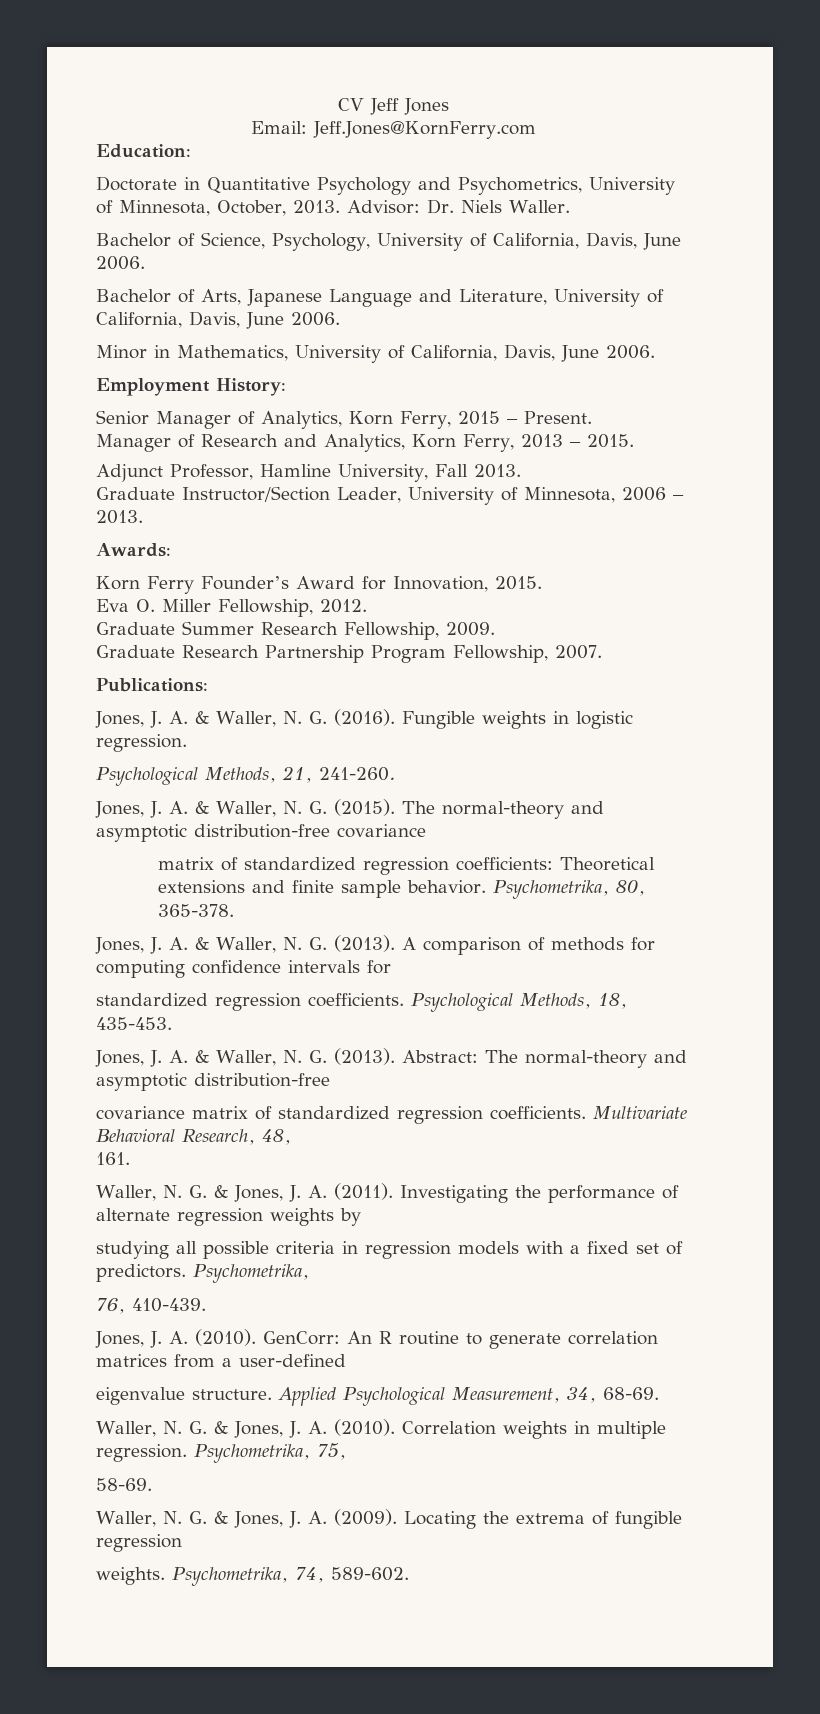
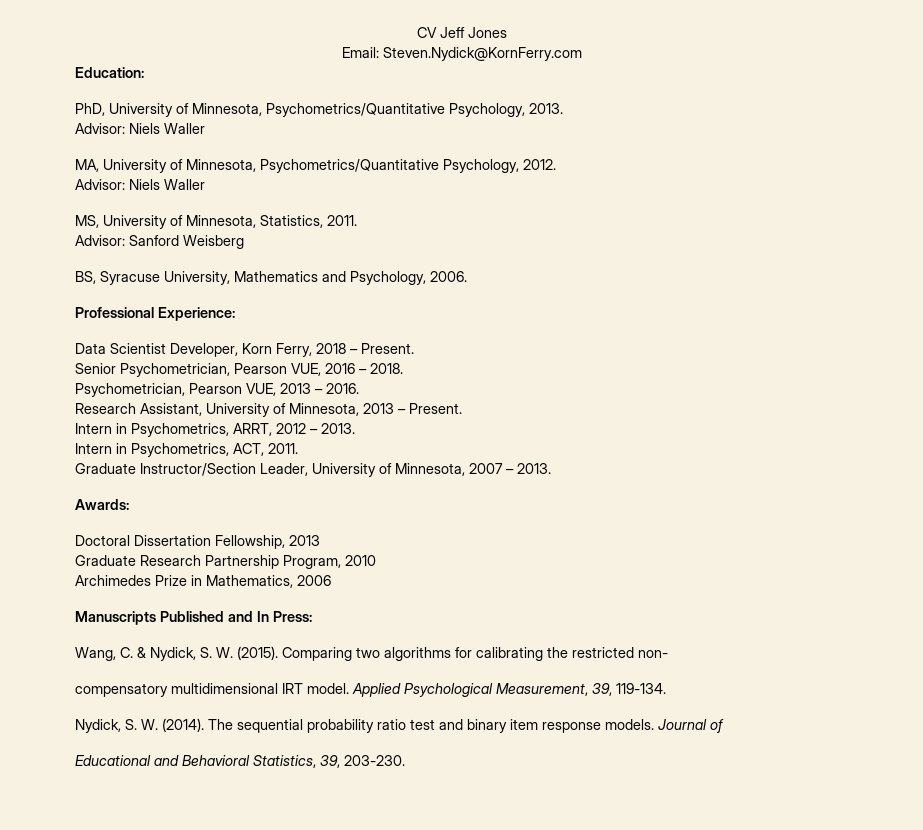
[313,121,537,139] Jeff.Jones@KornFerry.com -> [382,47,582,61] Steven.Nydick@KornFerry.com
[96,176,675,195] [96,199,570,216] [96,232,681,251] [96,256,145,270] [96,289,664,307] [96,311,340,329] [96,344,655,363] [96,378,286,396] [96,410,592,429] [96,434,634,452] [96,464,521,482] Doctorate in Quantitative Psychology and Psychometrics, University of Minnesota, October, 2013. Advisor: Dr. Niels Waller. // Bachelor of Science, Psychology, University of California, Davis, June 2006. // Bachelor of Arts, Japanese Language and Literature, University of California, Davis, June 2006. // Minor in Mathematics, University of California, Davis, June 2006. // Employment History: // Senior Manager of Analytics, Korn Ferry, 2015 – Present. // Manager of Research and Analytics, Korn Ferry, 2013 – 2015. // Adjunct Professor, Hamline University, Fall 2013. -> [75,103,563,117] [75,123,205,134] [75,159,556,173] [75,179,205,190] [75,215,357,229] [75,235,244,249] [75,271,467,285] [75,307,235,321] [75,343,414,357] [75,363,403,377] [75,383,359,397] [75,403,462,417] [75,423,355,437] [75,443,298,457] PhD, University of Minnesota, Psychometrics/Quantitative Psychology, 2013. // Advisor: Niels Waller // MA, University of Minnesota, Psychometrics/Quantitative Psychology, 2012. // Advisor: Niels Waller // MS, University of Minnesota, Statistics, 2011. // Advisor: Sanford Weisberg // BS, Syracuse University, Mathematics and Psychology, 2006. // Professional Experience: // Data Scientist Developer, Korn Ferry, 2018 – Present. // Senior Psychometrician, Pearson VUE, 2016 – 2018. // Psychometrician, Pearson VUE, 2013 – 2016. // Research Assistant, University of Minnesota, 2013 – Present. // Intern in Psychometrics, ARRT, 2012 – 2013. // Intern in Psychometrics, ACT, 2011.
[621,487,666,501] 2006 -> [469,463,503,474] 2007
[96,576,542,594] [96,599,367,617] [96,621,495,640] [96,645,602,663] [96,678,208,692] [95,709,633,729] [96,734,187,752] [96,766,396,786] [95,799,604,819] [96,824,426,842] [158,857,656,875] [158,880,646,899] [158,904,235,917] [95,935,655,955] [96,960,391,978] [96,993,627,1012] [96,1017,172,1030] [95,1048,687,1068] [96,1073,330,1091] [96,1106,687,1124] [96,1129,291,1145] [96,1152,130,1165] [96,1183,679,1203] [96,1208,361,1226] [96,1241,683,1259] [96,1264,309,1283] [96,1298,206,1314] [95,1329,658,1349] [96,1354,346,1368] [96,1387,659,1406] [96,1419,666,1439] [96,1443,346,1463] [96,1478,152,1491] [96,1509,682,1529] [96,1534,182,1552] [96,1567,409,1586] Korn Ferry Founder’s Award for Innovation, 2015. // Eva O. Miller Fellowship, 2012. // Graduate Summer Research Fellowship, 2009. // Graduate Research Partnership Program Fellowship, 2007. // Publications: // Jones, J. A. & Waller, N. G. (2016). Fungible weights in logistic regression. // Psychological Methods, 21, 241-260. // Jones, J. A. & Waller, N. G. (2015). The normal-theory and asymptotic distribution-free covariance // matrix of standardized regression coefficients: Theoretical extensions and finite sample behavior. Psychometrika, 80, 365-378. // Jones, J. A. & Waller, N. G. (2013). A comparison of methods for computing confidence intervals for // standardized regression coefficients. Psychological Methods, 18, 435-453. // Jones, J. A. & Waller, N. G. (2013). Abstract: The normal-theory and asymptotic distribution-free // covariance matrix of standardized regression coefficients. Multivariate Behavioral Research, 48, // 161. // Waller, N. G. & Jones, J. A. (2011). Investigating the performance of alternate regression weights by // studying all possible criteria in regression models with a fixed set of predictors. Psychometrika, // 76, 410-439. // Jones, J. A. (2010). GenCorr: An R routine to generate correlation matrices from a user-defined // eigenvalue structure. Applied Psychological Measurement, 34, 68-69. // Waller, N. G. & Jones, J. A. (2010). Correlation weights in multiple regression. Psychometrika, 75, // 58-69. // Waller, N. G. & Jones, J. A. (2009). Locating the extrema of fungible regression // weights. Psychometrika, 74, 589-602. -> [75,535,320,549] [75,555,376,569] [75,575,331,588] [75,611,312,625] [75,646,668,661] [75,683,666,697] [75,718,724,733] [75,755,405,768] Doctoral Dissertation Fellowship, 2013 // Graduate Research Partnership Program, 2010 // Archimedes Prize in Mathematics, 2006 // Manuscripts Published and In Press: // Wang, C. & Nydick, S. W. (2015). Comparing two algorithms for calibrating the restricted non- // compensatory multidimensional IRT model. Applied Psychological Measurement, 39, 119-134. // Nydick, S. W. (2014). The sequential probability ratio test and binary item response models. Journal of // Educational and Behavioral Statistics, 39, 203-230.

